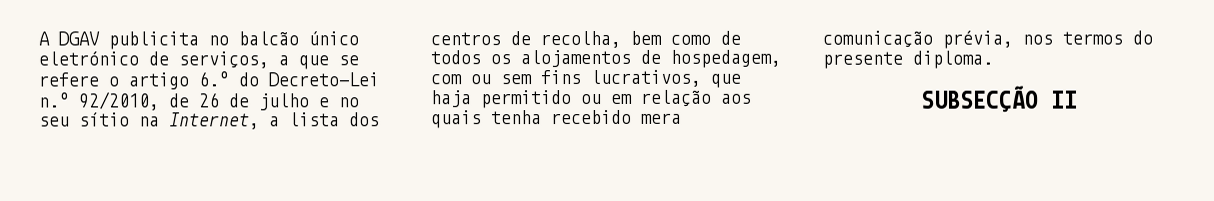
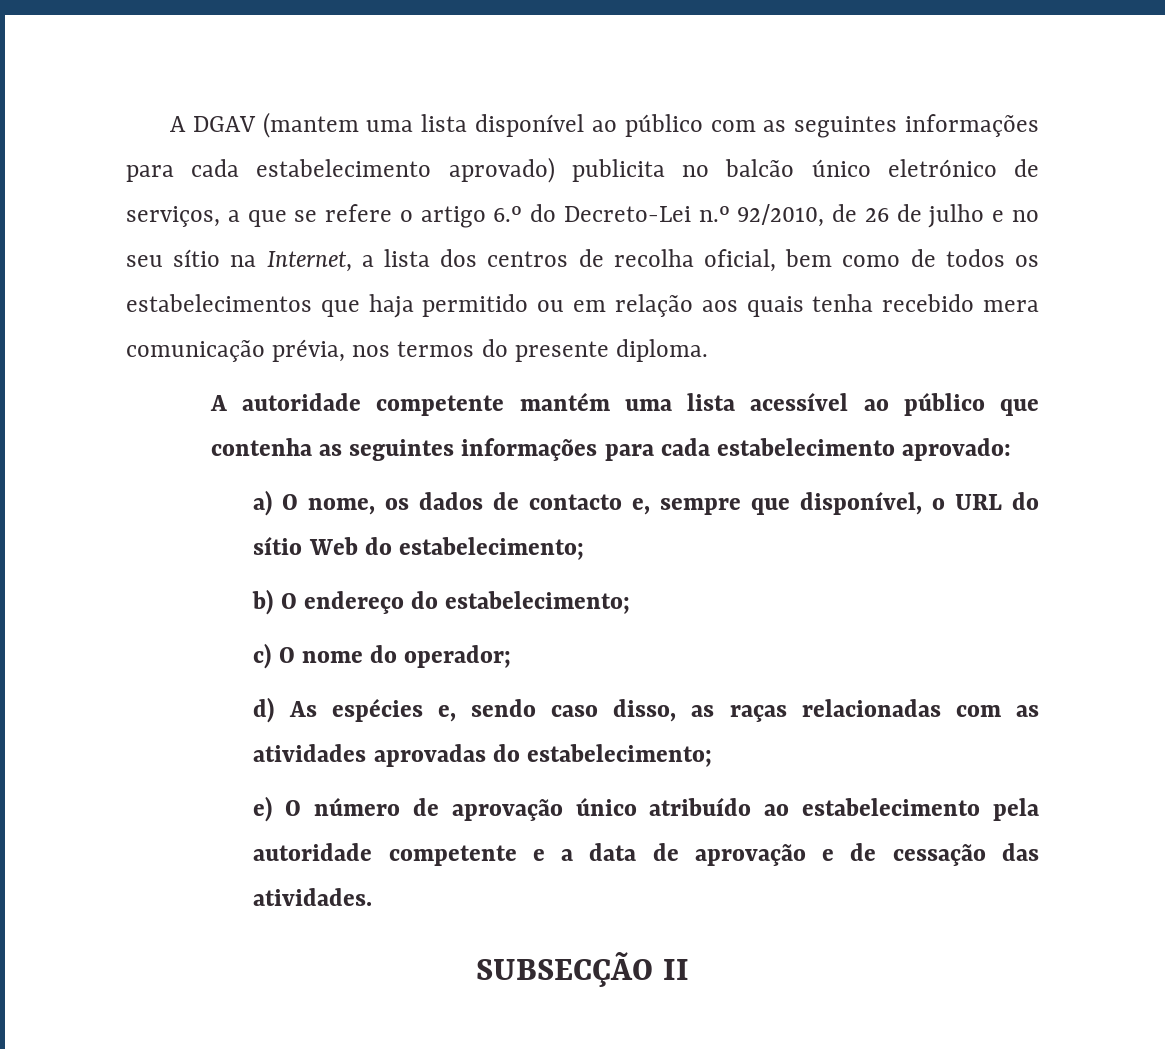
(100, 38) none -> [262,112,1039,138] [126,157,555,183] (mantem uma lista disponível ao público com as seguintes informações para cada estabelecimento aprovado)
[540,30,621,49] recolha, -> [613,249,776,272] recolha oficial,
[520,49,781,68] [430,69,701,88] alojamentos de hospedagem, com ou sem fins lucrativos, -> [126,294,312,312] estabelecimentos
(993, 59) none -> [209,392,1039,416] [210,438,1012,461] [253,490,1040,516] [253,536,584,560] [252,589,630,615] [253,643,511,669] [253,697,1040,723] [253,744,712,767] [253,796,1039,822] [253,843,1040,866] [253,888,373,906] // A autoridade competente mantém uma lista acessível ao público que contenha as seguintes informações para cada estabelecimento aprovado: // a) O nome, os dados de contacto e, sempre que disponível, o URL do sítio Web do estabelecimento; // b) O endereço do estabelecimento; // c) O nome do operador; // d) As espécies e, sendo caso disso, as raças relacionadas com as atividades aprovadas do estabelecimento; // e) O número de aprovação único atribuído ao estabelecimento pela autoridade competente e a data de aprovação e de cessação das atividades.

